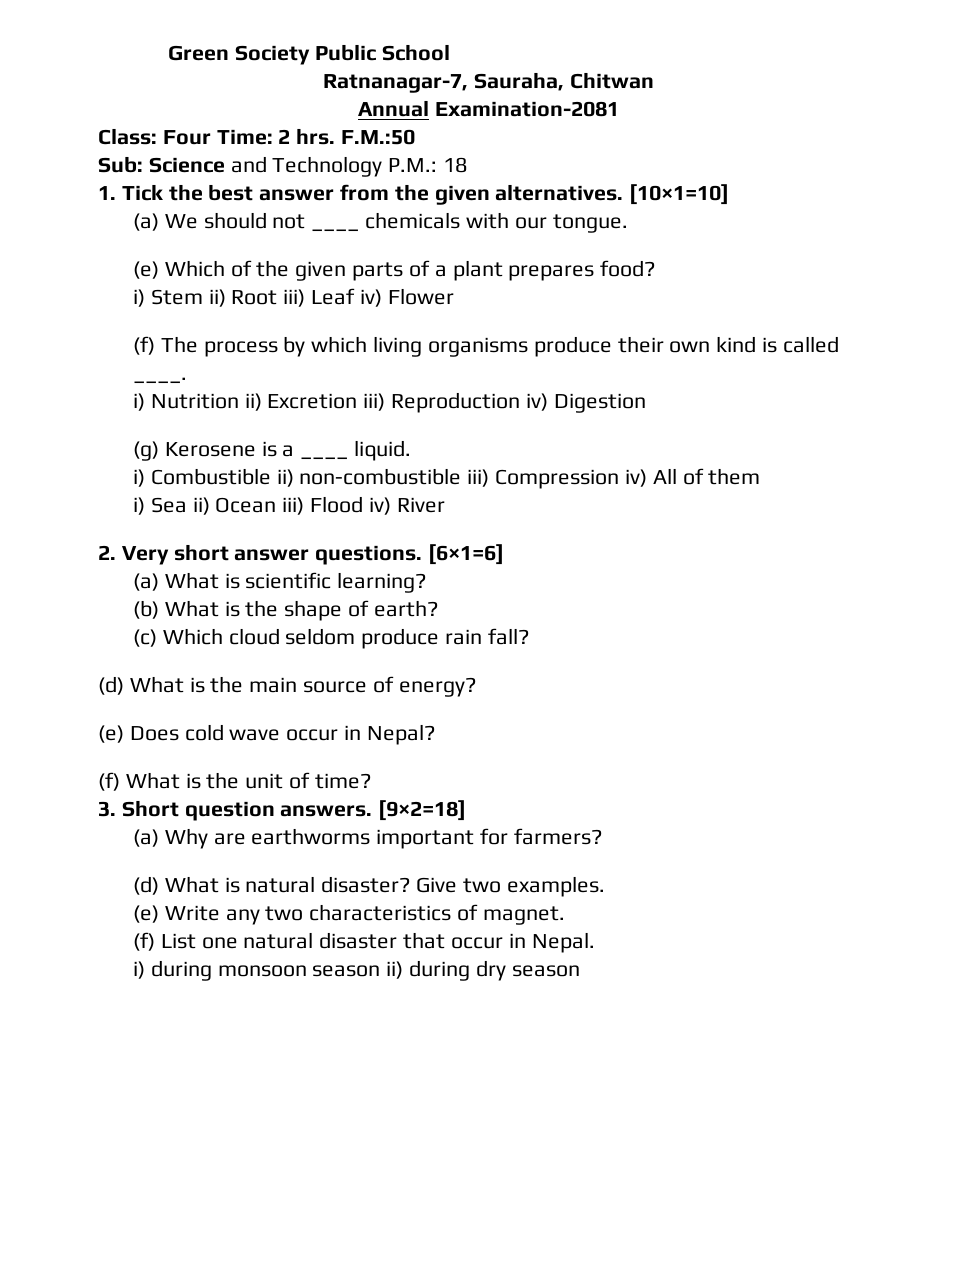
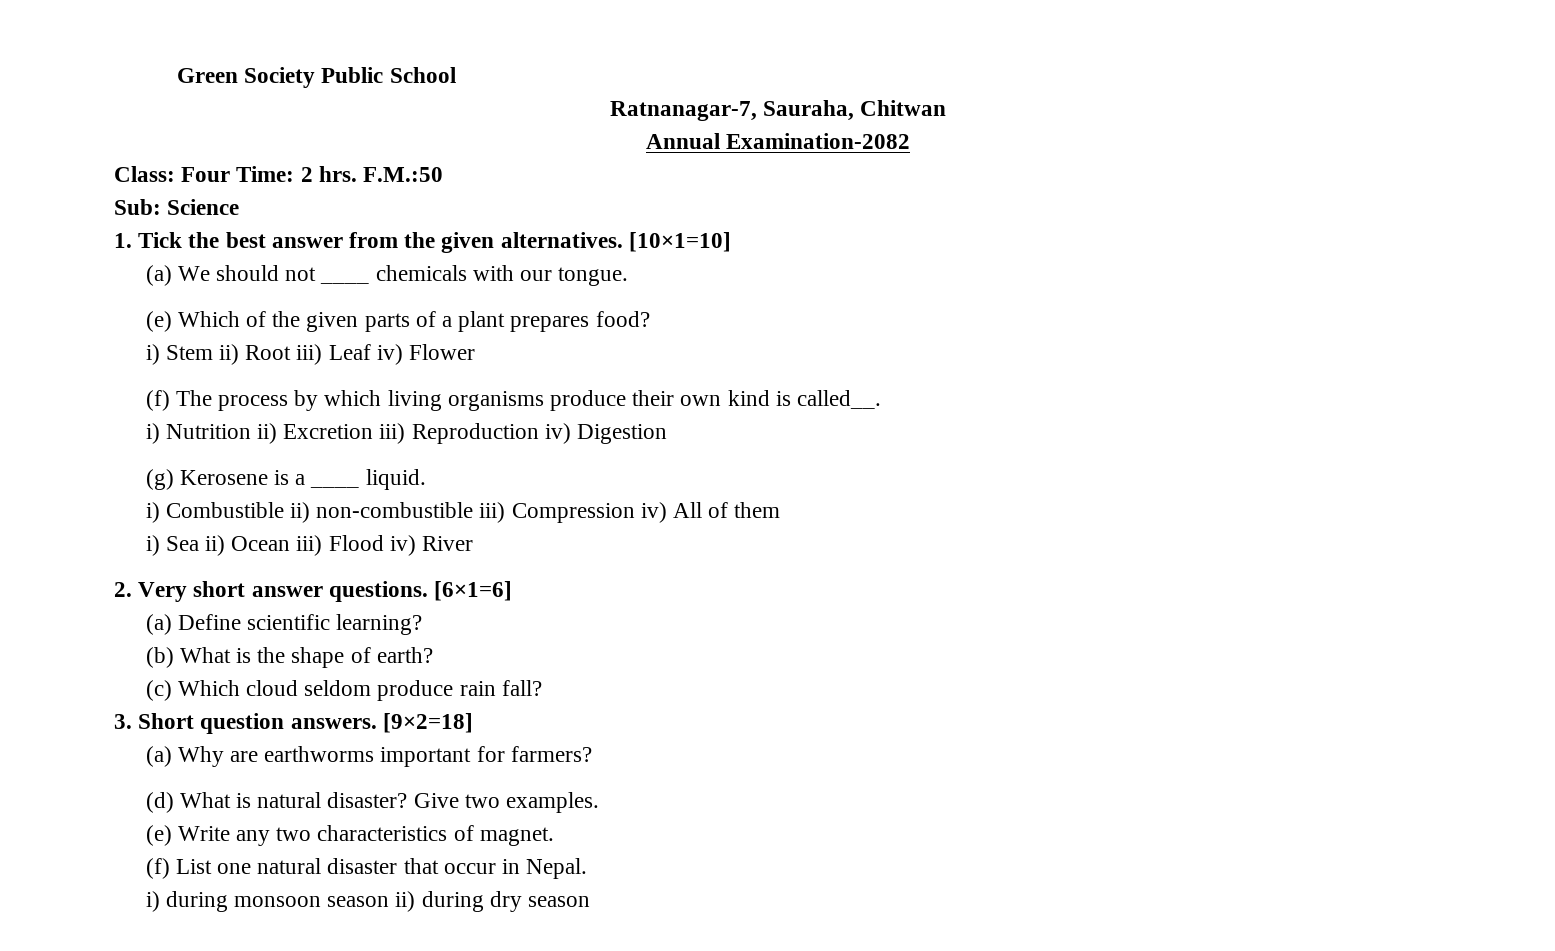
[434,101,619,117] Examination-2081 -> [726,133,911,149] Examination-2082
[230,156,468,177] and Technology P.M.: 18 -> (240, 207) none
[782,336,839,353] [133,377,188,384] called ____. -> [797,390,882,409] called__.
[164,572,240,589] What is -> [177,614,241,630] Define
[98,676,476,697] [98,724,435,745] [98,772,371,791] // (d) What is the main source of energy? // (e) Does cold wave occur in Nepal? // (f) What is the unit of time? -> (542, 688) none

